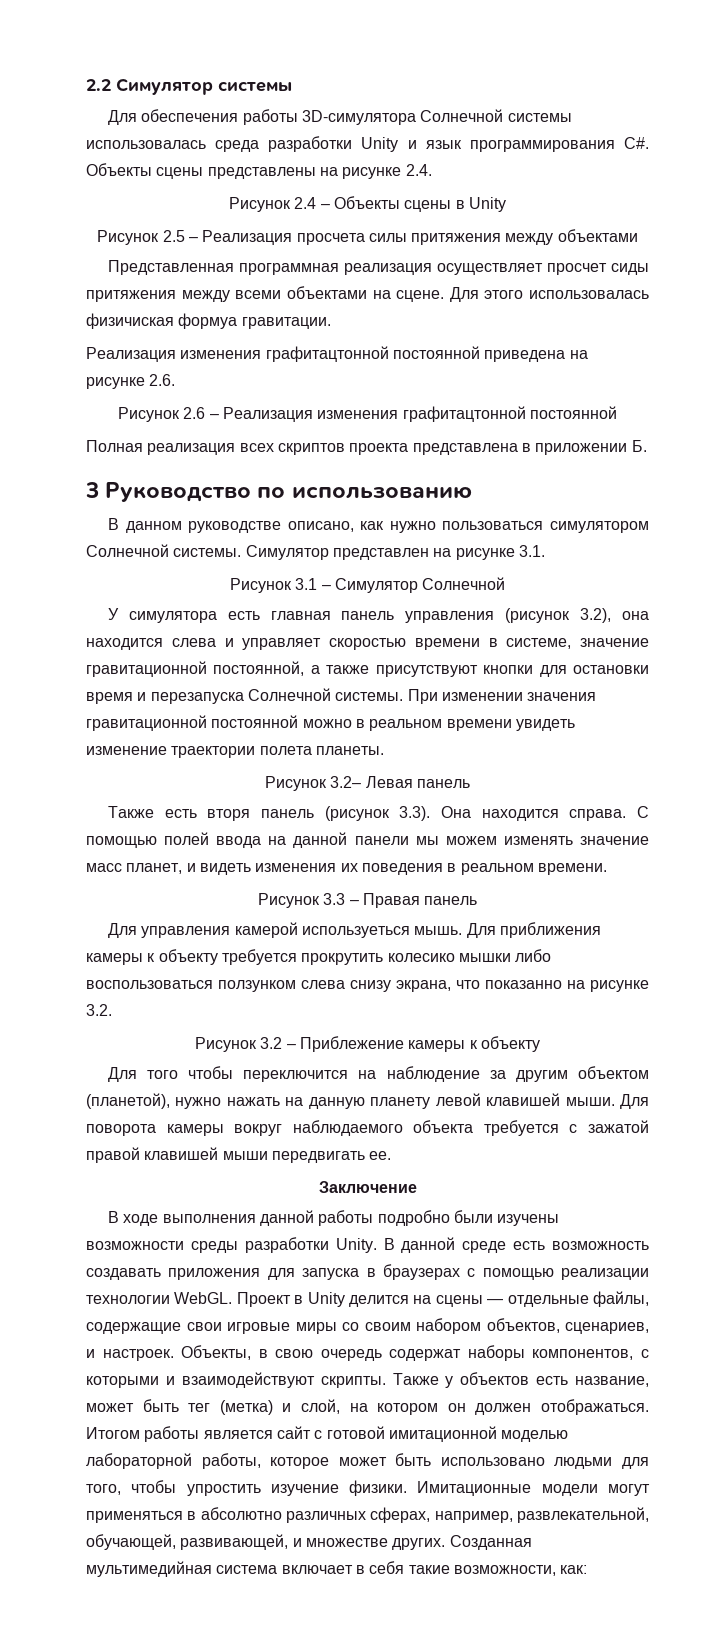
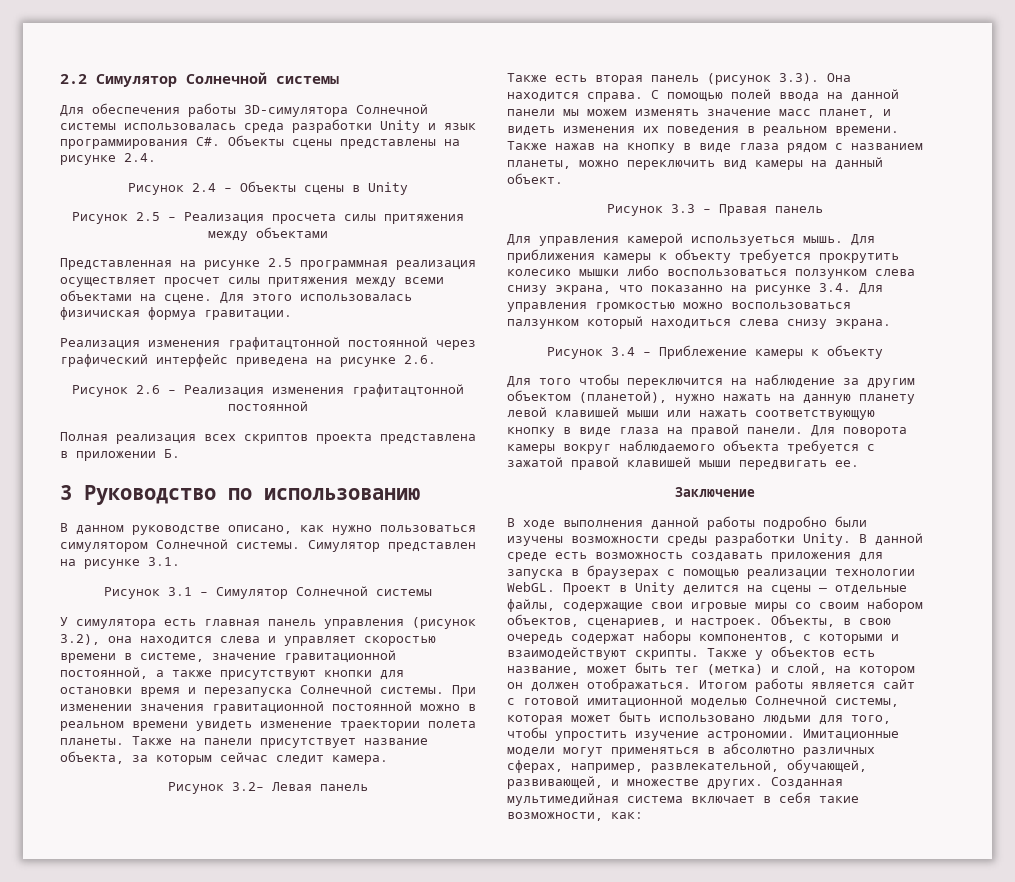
(213, 86) none -> [186,72,267,84] Солнечной
(234, 267) none -> [180,258,292,270] на рисунке 2.5
[611,263,650,275] сиды -> [228,277,260,284] силы
(480, 352) none -> [436,340,476,350] [60,354,228,367] через графический интерфейс
(506, 583) none -> [376,589,432,596] системы
(384, 750) none -> [132,736,428,748] [60,751,388,765] Также на панели присутствует название объекта, за которым сейчас следит камера.
[207,809,251,821] вторя -> [595,75,643,85] вторая
(607, 869) none -> [507,141,923,153] [507,157,883,170] [507,173,563,184] Также нажав на кнопку в виде глаза рядом с названием планеты, можно переключить вид камеры на данный объект.
[86,1004,112,1016] [195,1037,283,1052] 3.2. // Рисунок 3.2 -> [819,283,883,295] [507,302,851,312] [507,316,891,329] [547,347,635,359] 3.4. Для управления громкостью можно воспользоваться палзунком который находиться слева снизу экрана. // Рисунок 3.4
[565,1097,615,1106] мыши. -> [627,410,875,420] [507,424,803,437] мыши или нажать соответствующую кнопку в виде глаза на правой панели.
[86,1453,330,1469] лабораторной работы, которое -> [755,695,899,707] [507,715,563,725] Солнечной системы, которая
[349,1480,408,1496] физики. -> [707,731,795,741] астрономии.

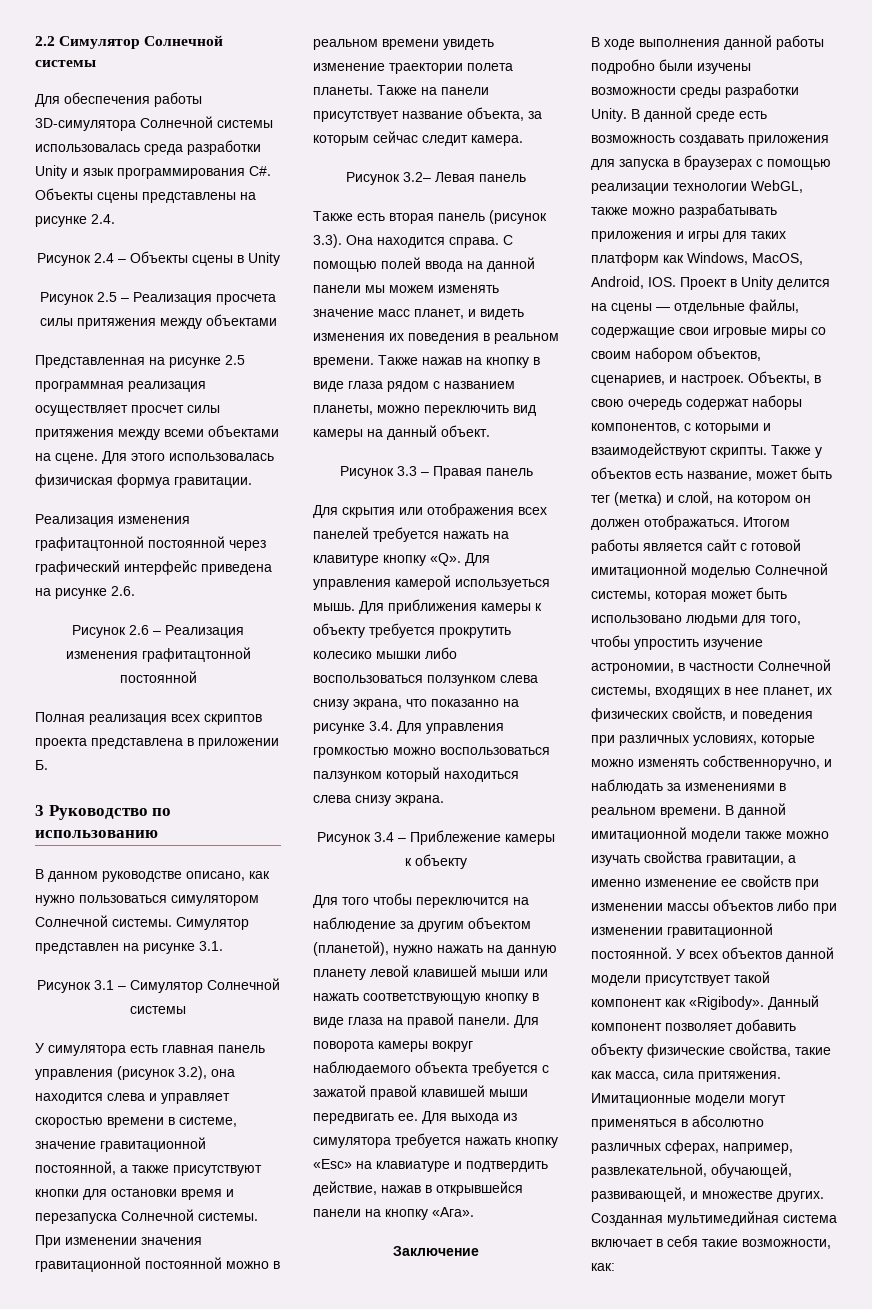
(531, 240) none -> [342,503,547,518] [313,527,509,542] [313,553,490,566] скрытия или отображения всех панелей требуется нажать на клавитуре кнопку «Q». Для
(859, 463) none -> [422,1111,517,1124] [313,1133,558,1148] [313,1159,548,1172] [313,1181,523,1196] [313,1207,474,1220] Для выхода из симулятора требуется нажать кнопку «Esc» на клавиатуре и подтвердить действие, нажав в открывшейся панели на кнопку «Ага».
[507,582,555,592] WebGL. -> [751,180,803,193] [591,203,777,218] [591,231,786,242] [591,252,803,266] [591,276,676,289] WebGL, также можно разрабатывать приложения и игры для таких платформ как Windows, MacOS, Android, IOS.
[707,731,795,741] астрономии. -> [591,659,831,674] [591,687,832,698] [591,707,813,722] [591,735,815,746] [591,755,832,770] [591,779,786,794] [591,803,786,818] [591,827,829,842] [591,851,796,866] [591,875,819,890] [591,899,837,914] [591,923,773,938] [591,947,834,962] [591,971,770,986] [591,995,819,1010] [591,1019,796,1034] [591,1043,831,1058] [591,1071,781,1082] астрономии, в частности Солнечной системы, входящих в нее планет, их физических свойств, и поведения при различных условиях, которые можно изменять собственноручно, и наблюдать за изменениями в реальном времени. В данной имитационной модели также можно изучать свойства гравитации, а именно изменение ее свойств при изменении массы объектов либо при изменении гравитационной постоянной. У всех объектов данной модели присутствует такой компонент как «Rigibody». Данный компонент позволяет добавить объекту физические свойства, такие как масса, сила притяжения.

